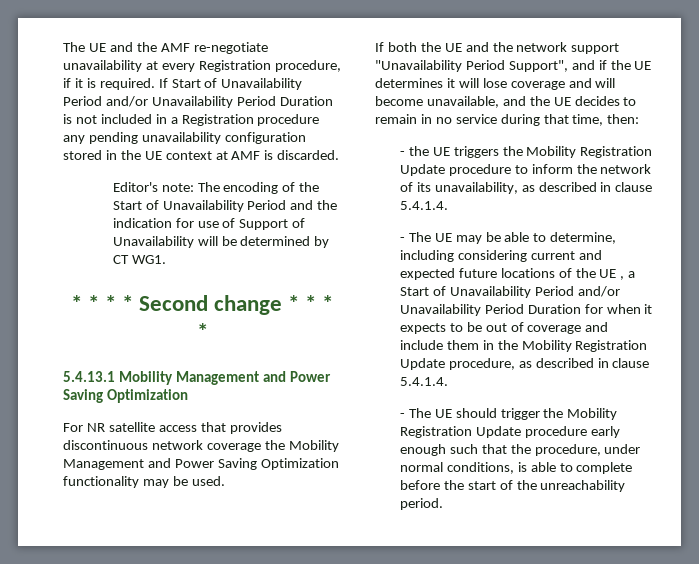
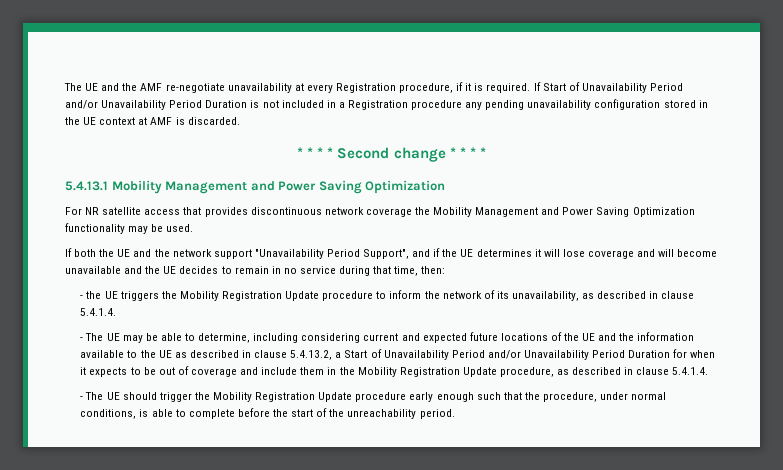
[112,182,320,194] [112,200,338,212] [112,218,306,230] [112,236,330,248] [112,255,166,264] // Editor's note: The encoding of the Start of Unavailability Period and the indication for use of Support of Unavailability will be determined by CT WG1. -> (240, 121) none
[426,96,499,108] unavailable, -> [65,266,121,274] unavailable
[620,276,625,280] , -> [598,332,695,341] [80,350,333,360] and the information available to the UE as described in clause 5.4.13.2,

